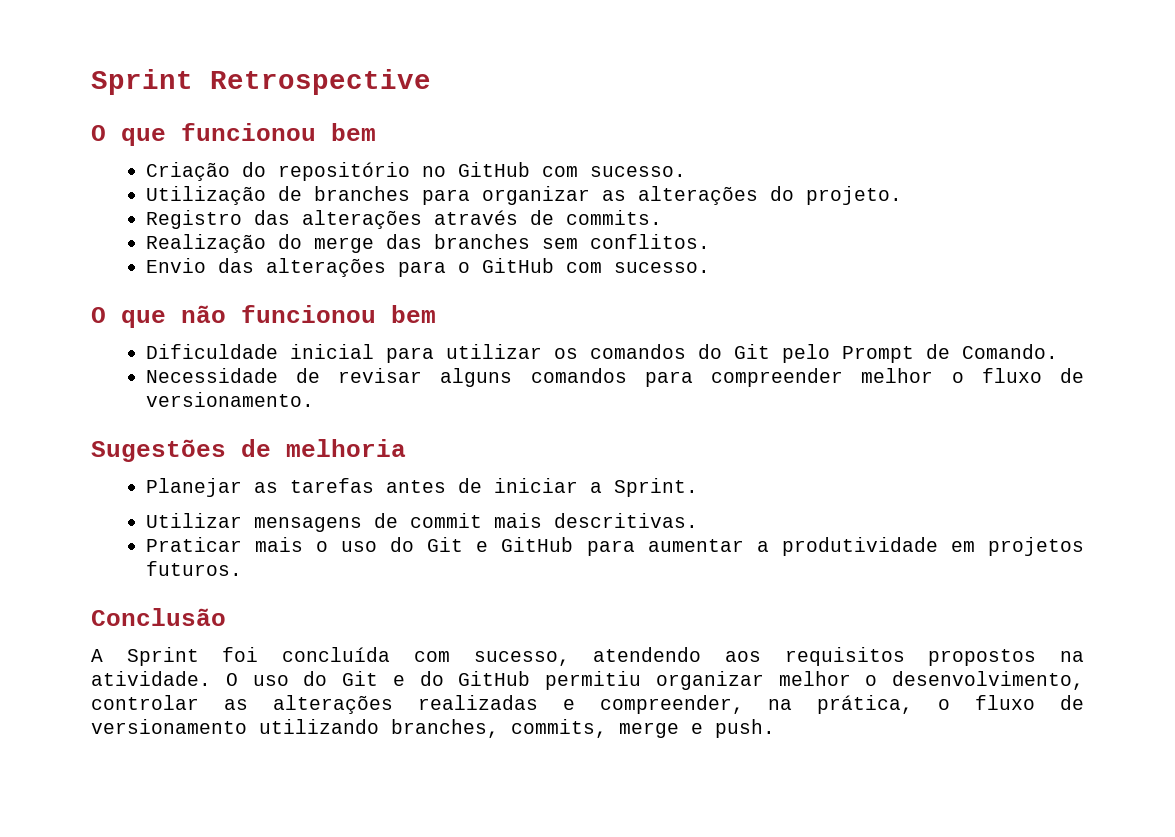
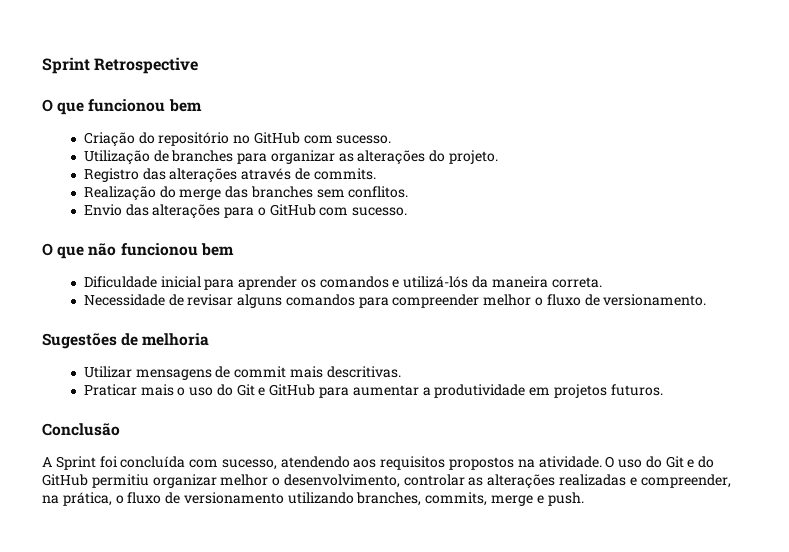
[445,344,542,359] utilizar -> [238,276,298,290] aprender
[697,344,1058,363] do Git pelo Prompt de Comando. -> [392,276,602,288] e utilizá-lós da maneira correta.
[145,478,698,497] // Planejar as tarefas antes de iniciar a Sprint. -> (210, 339) none

